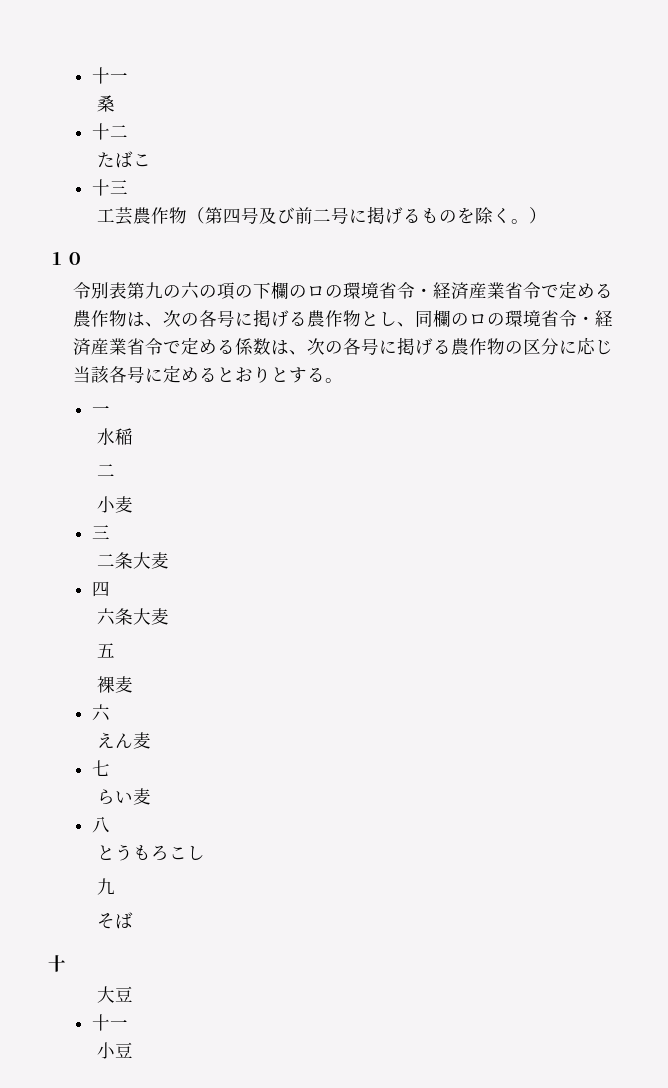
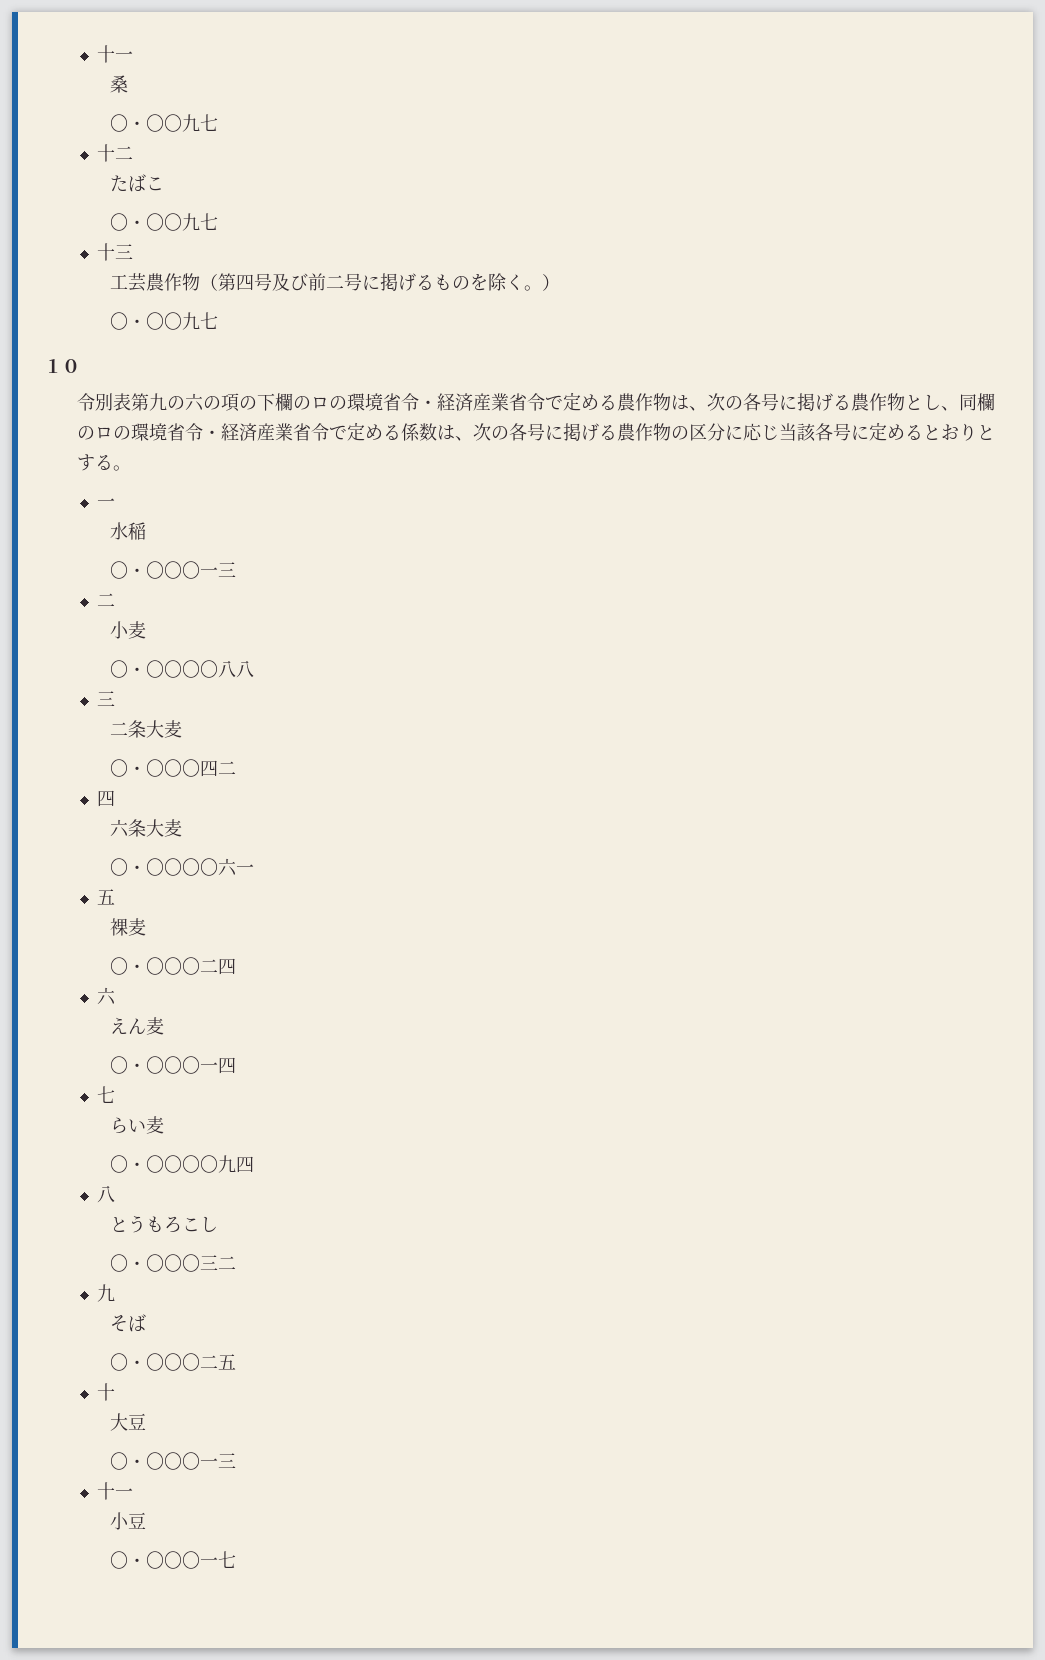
(116, 103) none -> [110,114,219,132] // 〇・〇〇九七
(152, 160) none -> [110,213,219,231] // 〇・〇〇九七
(548, 215) none -> [110,312,219,330] // 〇・〇〇九七
[97,464,116,477] [97,496,134,513] 二 // 小麦 -> [110,561,237,579] [96,593,115,607] [110,621,147,639] [110,660,255,678] 〇・〇〇〇一三 // 二 // 小麦 // 〇・〇〇〇〇八八
(170, 560) none -> [110,759,237,777] // 〇・〇〇〇四二
[97,643,116,658] [97,676,134,693] 五 // 裸麦 -> [110,858,255,876] [96,889,115,905] [110,918,147,936] [110,957,237,975] 〇・〇〇〇〇六一 // 五 // 裸麦 // 〇・〇〇〇二四
(152, 740) none -> [110,1056,237,1074] // 〇・〇〇〇一四
(152, 796) none -> [110,1155,255,1173] // 〇・〇〇〇〇九四
[97,878,116,895] [97,912,134,929] [48,955,66,972] [97,986,134,1003] 九 // そば // 十 // 大豆 -> [110,1254,237,1272] [96,1284,115,1302] [110,1314,147,1332] [110,1353,237,1371] [96,1383,115,1401] [110,1413,147,1431] [110,1452,237,1470] 〇・〇〇〇三二 // 九 // そば // 〇・〇〇〇二五 // 十 // 大豆 // 〇・〇〇〇一三
(134, 1050) none -> [110,1551,237,1569] // 〇・〇〇〇一七

